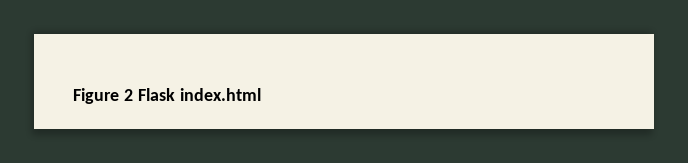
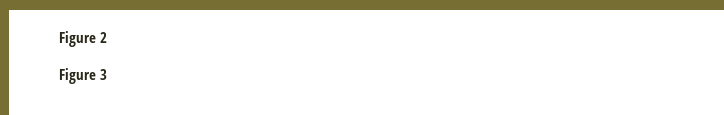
[137,88,261,101] Flask index.html -> [59,68,108,84] // Figure 3

